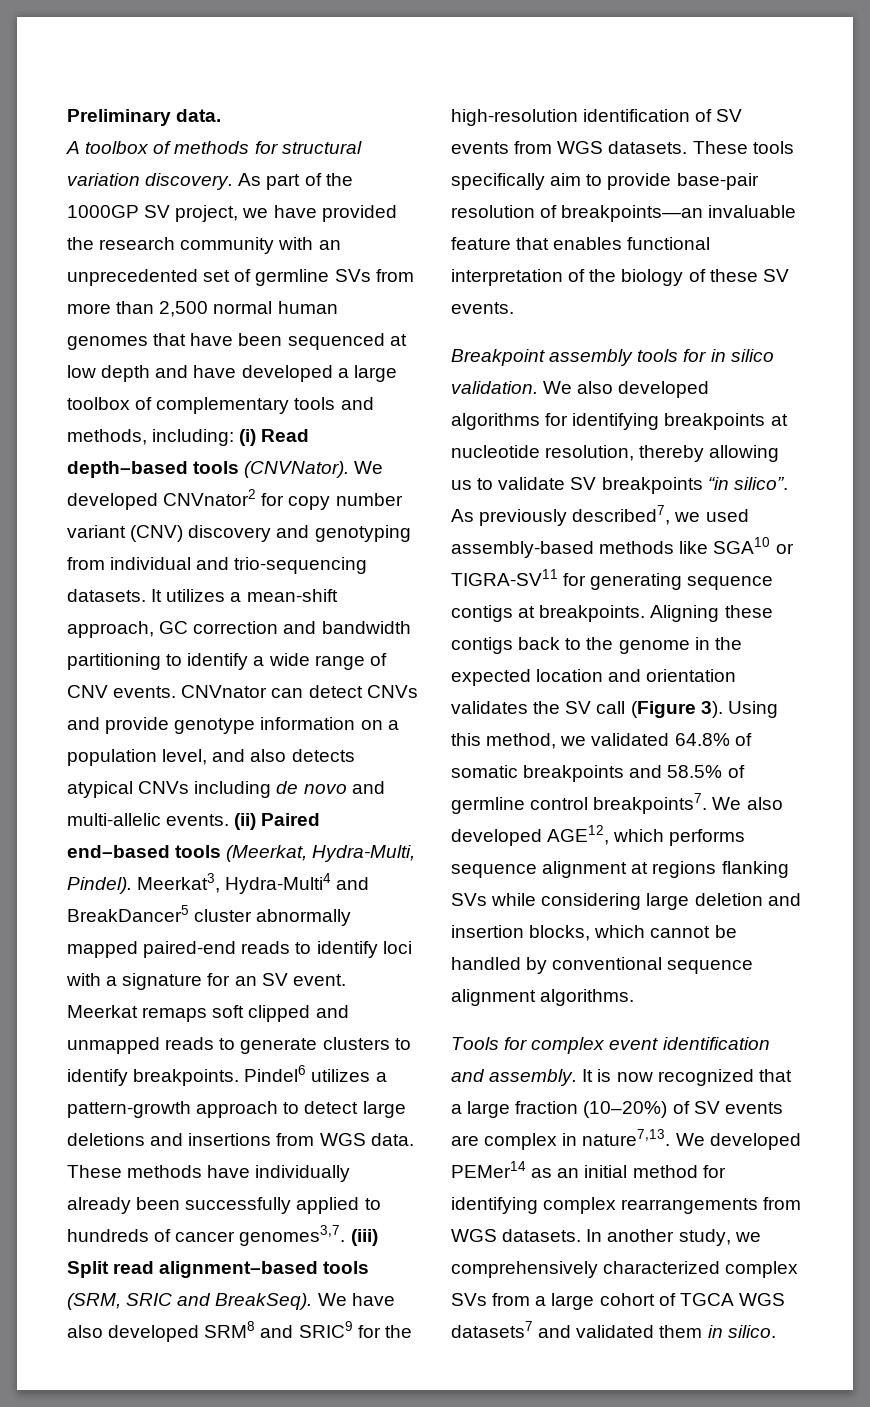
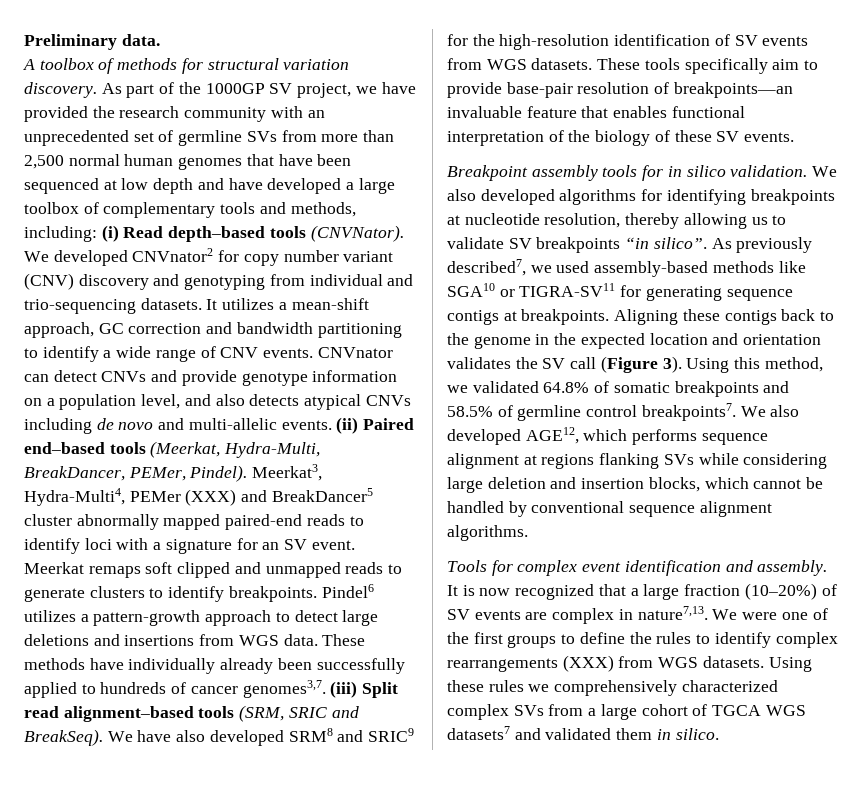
[67,873,332,894] Pindel). Meerkat3, Hydra-Multi4 -> [24,464,323,482] [24,488,237,506] BreakDancer, PEMer, Pindel). Meerkat3, Hydra-Multi4, PEMer (XXX)
[709,1133,801,1150] [451,1161,726,1178] [451,1197,538,1214] developed PEMer14 as an initial method for identifying -> [742,608,828,620] [447,632,771,648] were one of the first groups to define the rules to identify
[763,1197,802,1210] [451,1229,731,1246] from WGS datasets. In another study, -> [562,655,812,672] [447,680,524,692] (XXX) from WGS datasets. Using these rules

